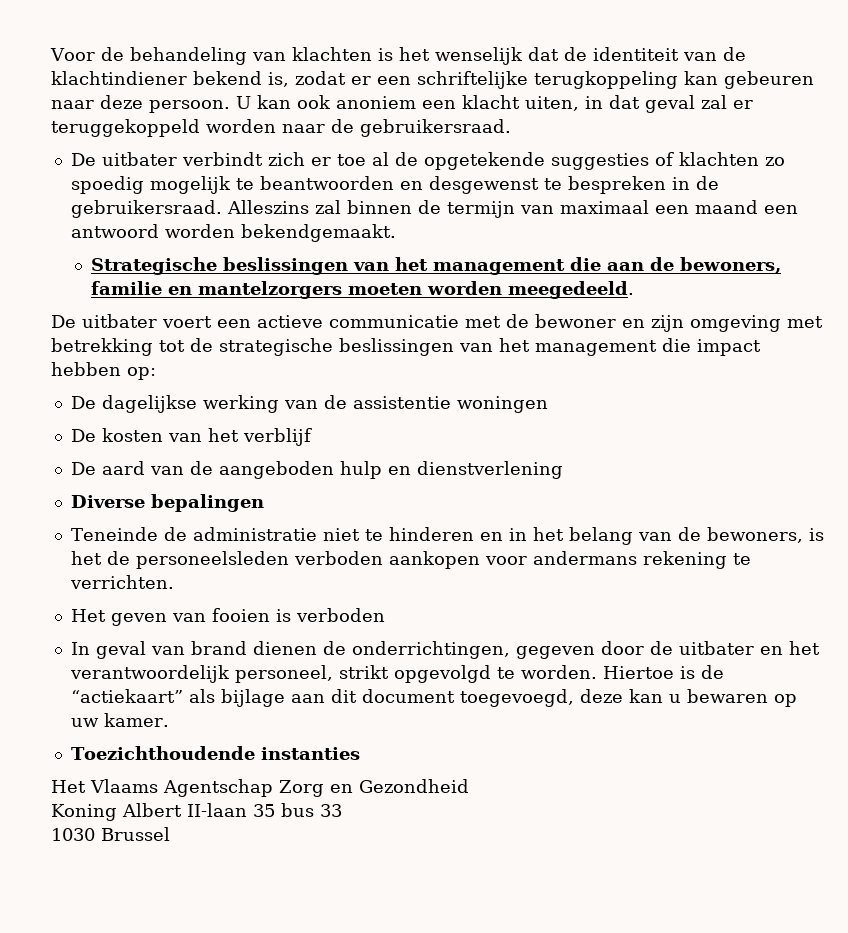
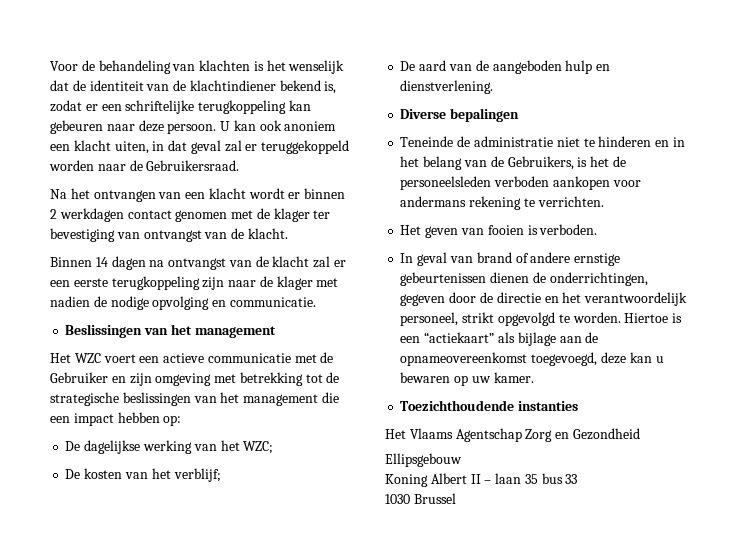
[360,119,511,137] [70,152,785,170] [70,176,719,194] [70,200,798,218] [70,224,396,242] [91,257,782,275] [91,281,635,299] [51,314,157,328] gebruikersraad. // De uitbater verbindt zich er toe al de opgetekende suggesties of klachten zo spoedig mogelijk te beantwoorden en desgewenst te bespreken in de gebruikersraad. Alleszins zal binnen de termijn van maximaal een maand een antwoord worden bekendgemaakt. // Strategische beslissingen van het management die aan de bewoners, familie en mantelzorgers moeten worden meegedeeld. // De uitbater -> [146,160,240,171] [50,188,346,202] [50,208,331,222] [50,228,288,242] [50,256,347,270] [50,276,339,290] [50,296,316,310] [65,324,276,338] [50,353,101,363] Gebruikersraad. // Na het ontvangen van een klacht wordt er binnen 2 werkdagen contact genomen met de klager ter bevestiging van ontvangst van de klacht. // Binnen 14 dagen na ontvangst van de klacht zal er een eerste terugkoppeling zijn naar de klager met nadien de nodige opvolging en communicatie. // Beslissingen van het management // Het WZC
[535,314,616,328] bewoner -> [50,372,108,383] Gebruiker
(691, 345) none -> [50,416,70,423] een
[323,395,548,413] de assistentie woningen -> [220,440,274,454] het WZC;
[242,428,312,446] verblijf -> [173,468,221,482] verblijf;
[416,461,563,479] dienstverlening -> [400,80,494,94] dienstverlening.
[706,527,803,543] bewoners, -> [507,156,574,170] Gebruikers,
[295,608,385,622] verboden -> [539,224,598,235] verboden.
(247, 648) none -> [515,252,621,266] [400,272,487,286] of andere ernstige gebeurtenissen
[678,641,754,655] uitbater -> [496,292,541,303] directie
[700,665,724,679] de -> [400,336,421,343] een
[330,689,455,703] dit document -> [585,332,599,343] [400,352,528,366] de opnameovereenkomst
(469, 786) none -> [385,453,462,467] // Ellipsgebouw
[187,803,247,817] II-laan -> [470,473,522,484] II – laan

